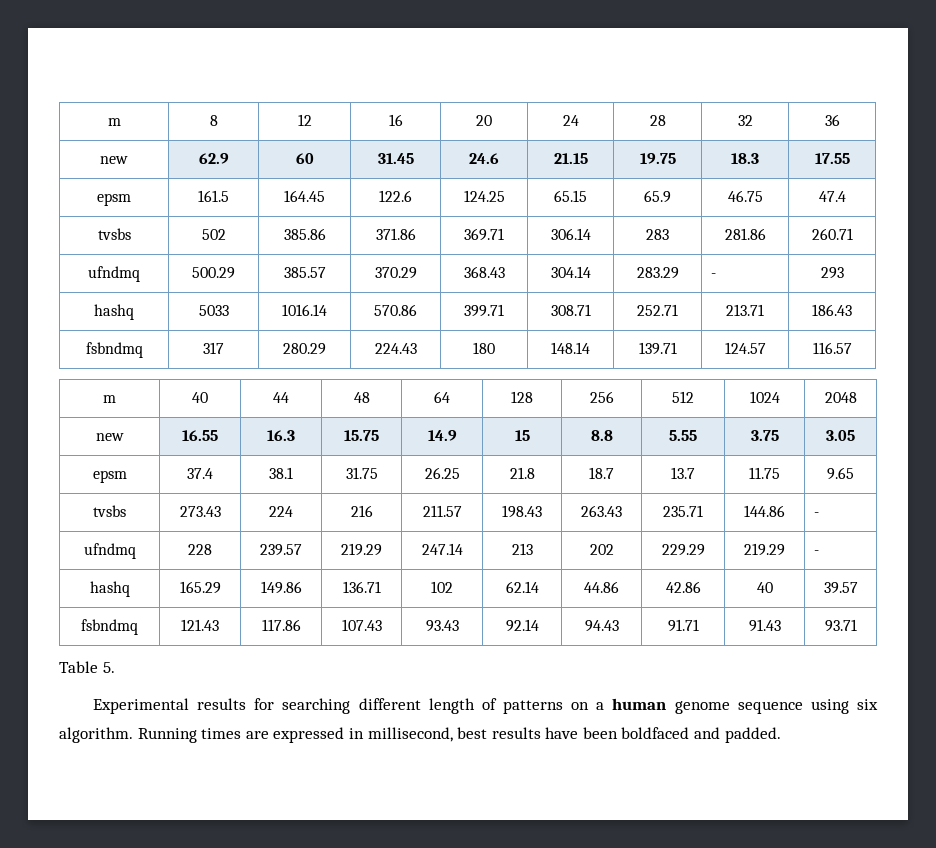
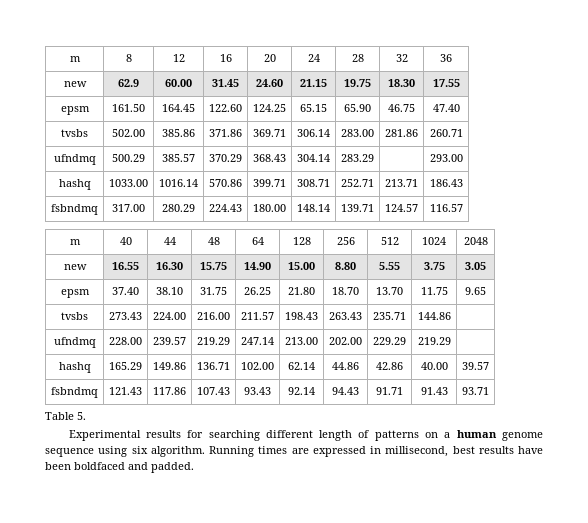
[295,153,314,164] 60 -> [165,79,192,87] 60.00
[468,153,499,164] 24.6 -> [256,79,283,87] 24.60
[731,153,759,164] 18.3 -> [388,79,415,87] 18.30
[198,190,229,202] 161.5 -> [112,104,145,112] 161.50
[378,190,412,202] 122.6 -> [209,104,242,112] 122.60
[644,190,671,203] 65.9 -> [344,104,371,112] 65.90
[818,191,846,202] [97,228,131,240] [201,229,226,240] 47.4 // tvsbs | 502 -> [432,104,460,112] [61,129,88,137] [112,129,145,137] 47.40 // tvsbs | 502.00
[646,229,669,240] 283 -> [341,129,374,137] 283.00
[711,273,717,278] [820,267,844,279] [94,304,134,320] [198,305,229,316] - | 293 // hashq | 5033 -> [429,154,463,162] [58,179,91,190] [109,179,148,187] | 293.00 // hashq | 1033.00
[203,342,224,354] 317 -> [112,204,145,212] 317.00
[472,342,495,354] 180 -> [253,204,286,212] 180.00
[267,430,295,441] 16.3 -> [156,262,183,270] 16.30
[427,430,457,441] [514,430,530,441] [590,430,613,441] 14.9 | 15 | 8.8 -> [244,262,271,270] [288,262,315,270] [335,262,356,270] 14.90 | 15.00 | 8.80
[187,468,213,479] [269,467,293,479] 37.4 | 38.1 -> [112,287,139,295] [156,287,183,295] 37.40 | 38.10
[509,467,535,479] [589,467,614,479] [671,467,695,479] 21.8 | 18.7 | 13.7 -> [288,287,315,295] [332,287,359,295] [376,287,403,295] 21.80 | 18.70 | 13.70
[269,506,293,517] [350,505,373,517] 224 | 216 -> [153,312,186,320] [197,312,230,320] 224.00 | 216.00
[814,512,820,517] [83,543,136,559] [188,544,212,555] - // ufndmq | 228 -> [53,337,96,348] [109,337,142,345] // ufndmq | 228.00
[511,543,533,555] [589,544,614,555] 213 | 202 -> [285,337,318,345] [329,337,362,345] 213.00 | 202.00
[814,550,820,555] - -> (451, 341) none
[430,581,453,593] 102 -> [241,362,274,370] 102.00
[756,582,773,593] 40 -> [420,362,448,370] 40.00

